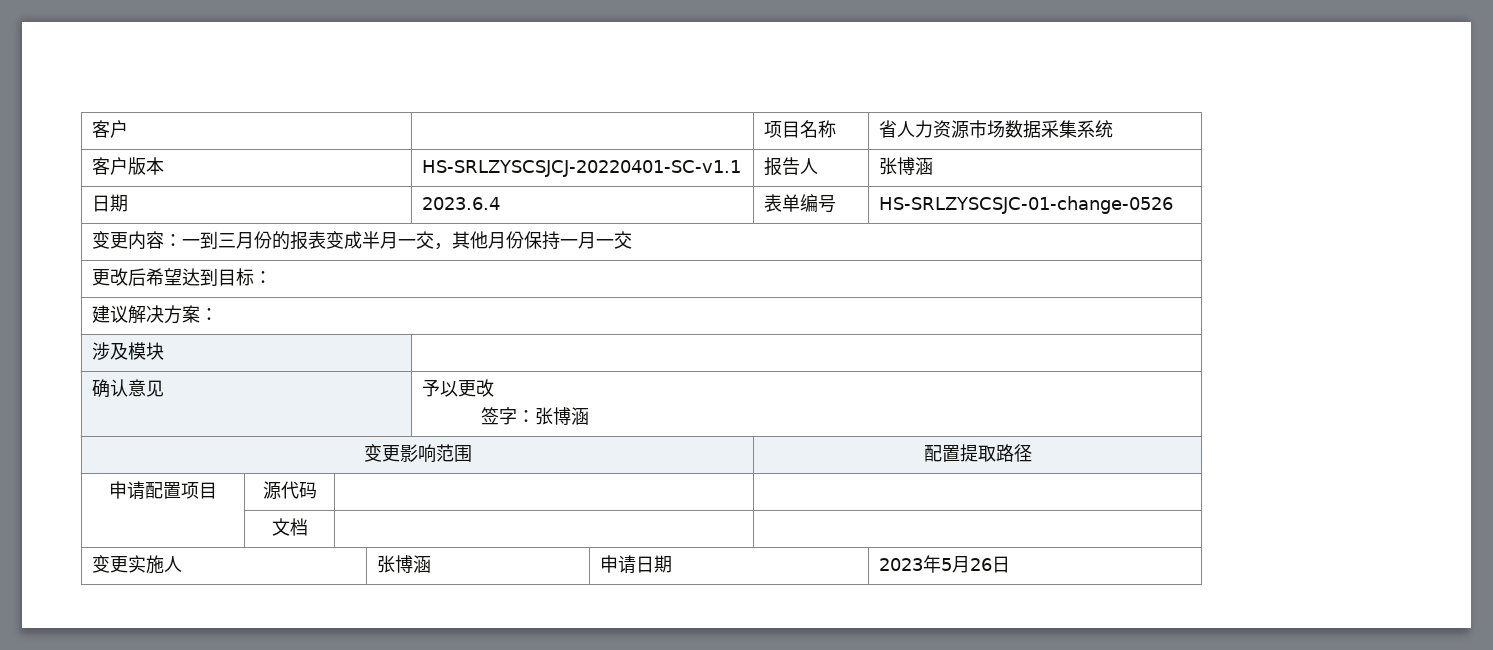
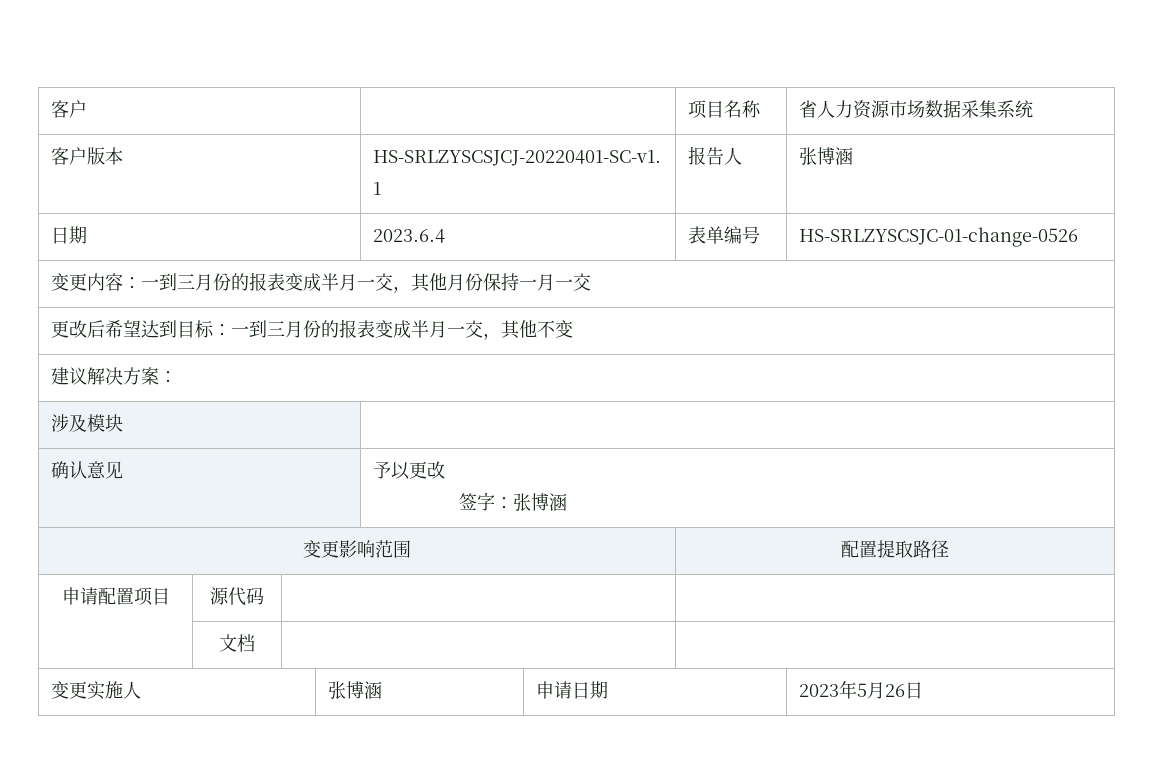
(273, 277) none -> [230,319,573,340] 一到三月份的报表变成半月一交，其他不变

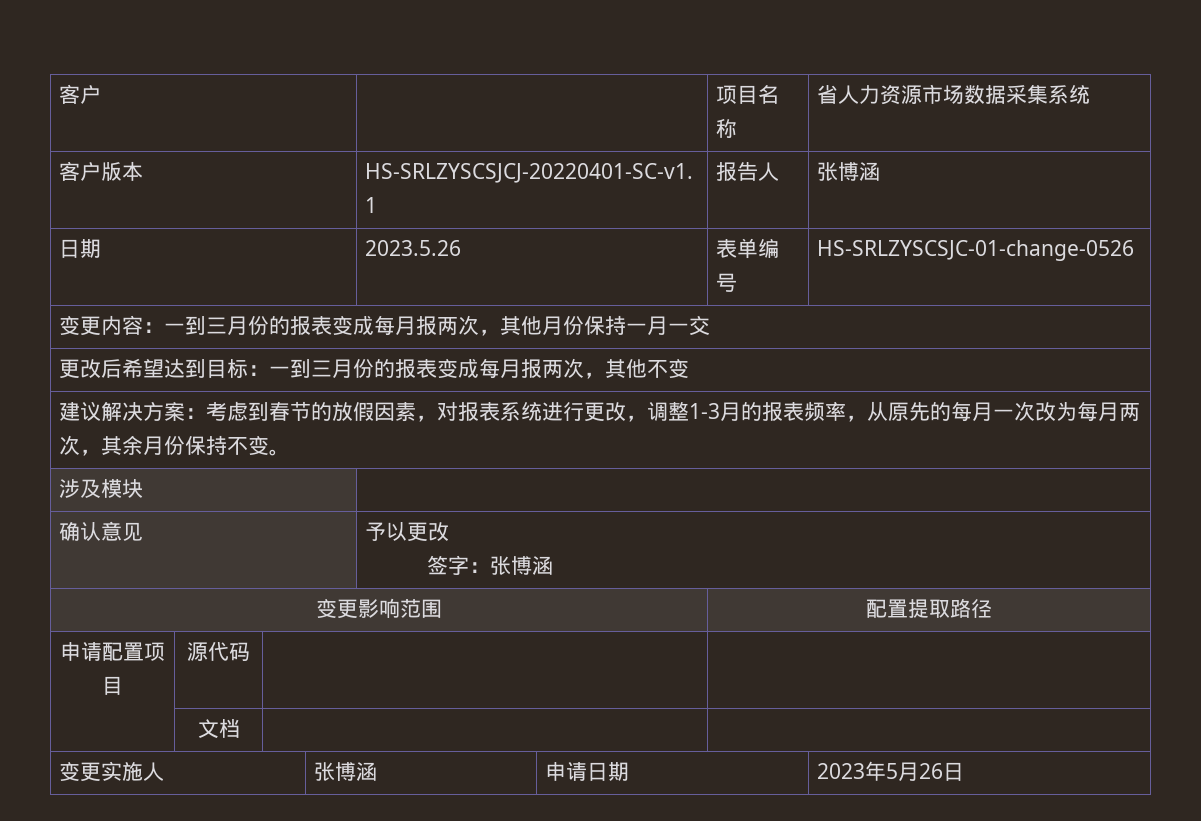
[372,229,445,243] 2023.6.4 -> [365,240,462,256] 2023.5.26
[320,273,393,291] 半月一交 -> [374,315,480,336] 每月报两次
[410,320,483,338] 半月一交 -> [479,358,585,379] 每月报两次
(177, 377) none -> [206,401,1141,422] [59,435,291,456] 考虑到春节的放假因素，对报表系统进行更改，调整1-3月的报表频率，从原先的每月一次改为每月两次，其余月份保持不变。

